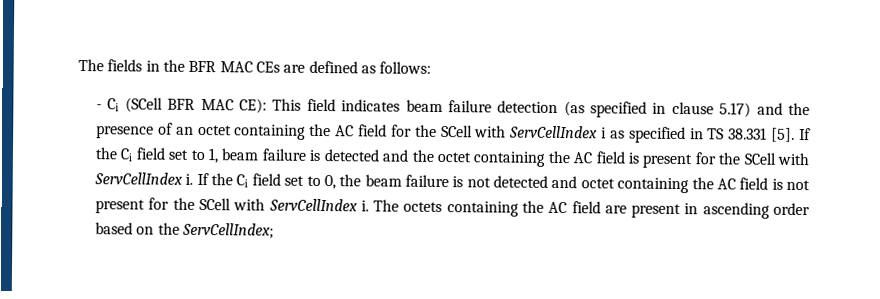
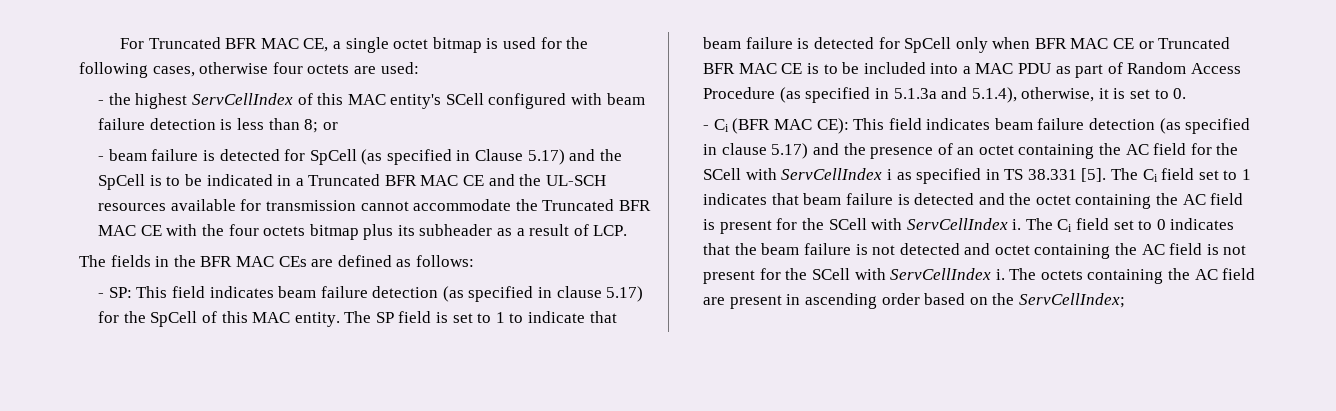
(78, 65) none -> [120,37,589,53] [79,62,419,78] [98,93,645,109] [98,118,338,133] [98,149,622,165] [98,174,606,190] [98,199,651,211] [98,224,628,240] For Truncated BFR MAC CE, a single octet bitmap is used for the following cases, otherwise four octets are used: // - the highest ServCellIndex of this MAC entity's SCell configured with beam failure detection is less than 8; or // - beam failure is detected for SpCell (as specified in Clause 5.17) and the SpCell is to be indicated in a Truncated BFR MAC CE and the UL-SCH resources available for transmission cannot accommodate the Truncated BFR MAC CE with the four octets bitmap plus its subheader as a result of LCP. //
(432, 67) none -> [98,286,644,302] [98,311,617,327] [703,37,1231,53] [703,62,1241,78] [703,87,1187,103] // - SP: This field indicates beam failure detection (as specified in clause 5.17) for the SpCell of this MAC entity. The SP field is set to 1 to indicate that beam failure is detected for SpCell only when BFR MAC CE or Truncated BFR MAC CE is to be included into a MAC PDU as part of Random Access Procedure (as specified in 5.1.3a and 5.1.4), otherwise, it is set to 0.
[124,97,196,113] (SCell BFR -> [732,118,771,134] (BFR
[798,127,811,141] [95,147,220,164] If the Ci field set to 1, -> [1111,168,1251,182] [703,193,799,205] The Ci field set to 1 indicates that
[196,172,336,190] If the Ci field set to 0, -> [1025,218,1235,232] [703,243,731,255] The Ci field set to 0 indicates that

